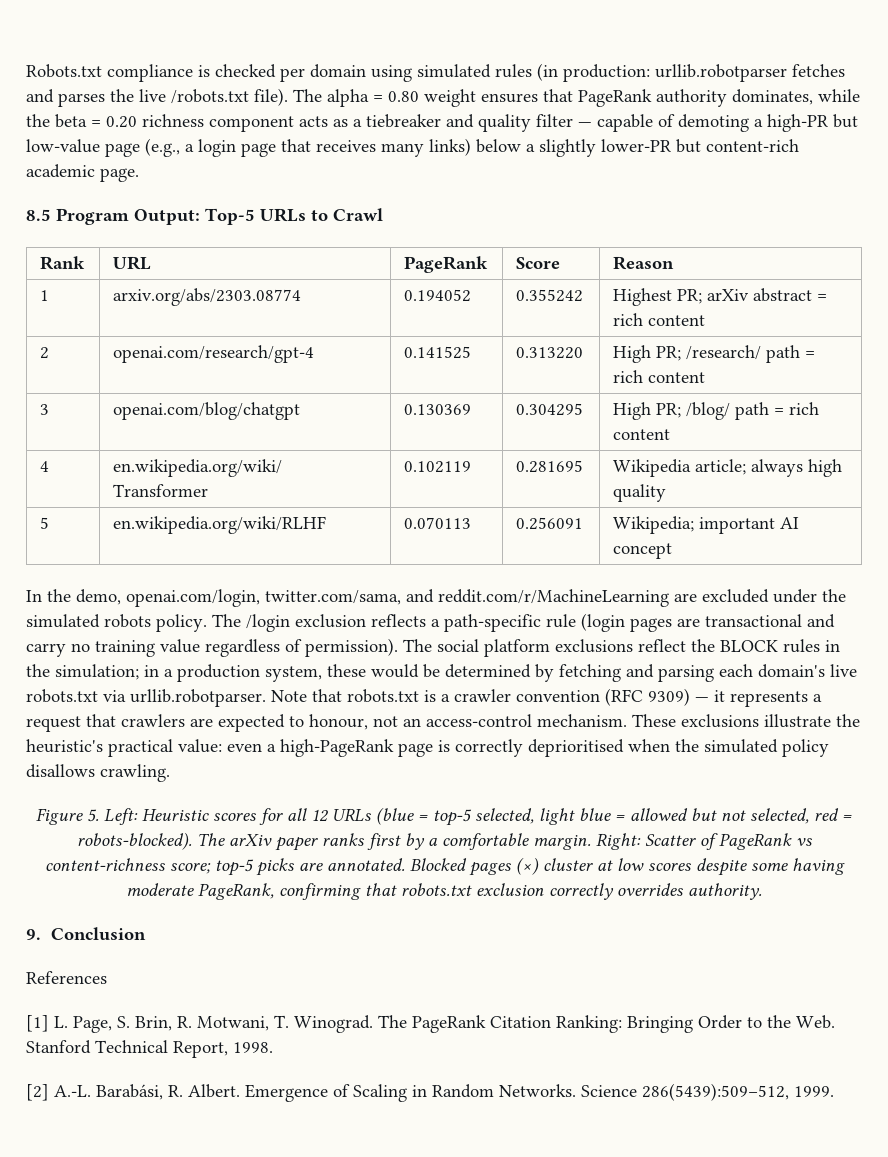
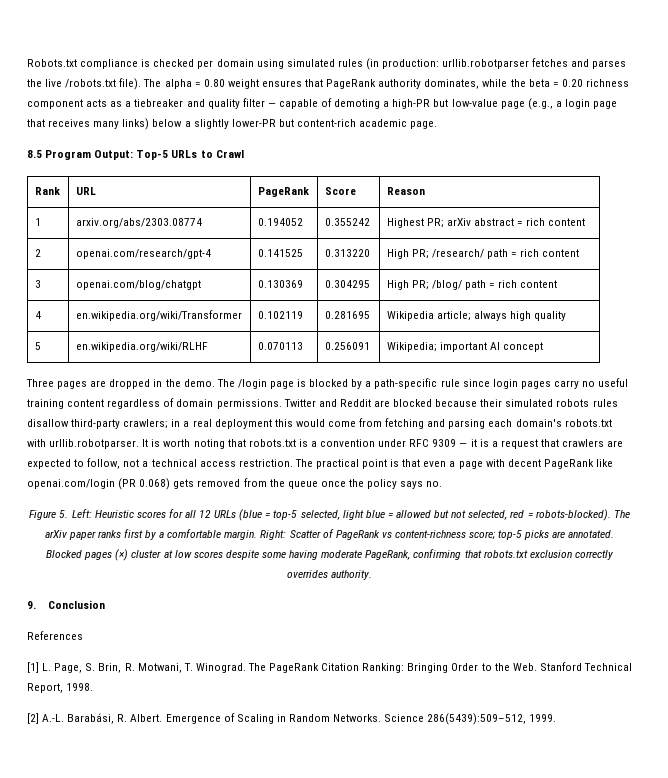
[26,589,846,607] [26,613,835,632] [26,638,840,657] [26,664,554,682] In the demo, openai.com/login, twitter.com/sama, and reddit.com/r/MachineLearning are excluded under the simulated robots policy. The /login exclusion reflects a path-specific rule (login pages are transactional and carry no training value regardless of permission). The social platform exclusions reflect the BLOCK rules in the simulation; in a production system, these would be determined by -> [26,378,629,389] [27,398,618,409] [27,418,383,429] Three pages are dropped in the demo. The /login page is blocked by a path-specific rule since login pages carry no useful training content regardless of domain permissions. Twitter and Reddit are blocked because their simulated robots rules disallow third-party crawlers; in a real deployment this would come from
[830,664,857,677] [26,688,690,707] live robots.txt via urllib.robotparser. Note that robots.txt is a crawler convention (RFC 9309) -> [564,419,612,427] [27,439,457,449] robots.txt with urllib.robotparser. It is worth noting that robots.txt is a convention under RFC 9309
[730,691,808,707] represents -> [479,439,489,447] is
[309,714,860,730] [26,739,829,757] [26,764,170,782] honour, not an access-control mechanism. These exclusions illustrate the heuristic's practical value: even a high-PageRank page is correctly deprioritised when the simulated policy disallows crawling. -> [87,458,613,469] [27,478,443,490] follow, not a technical access restriction. The practical point is that even a page with decent PageRank like openai.com/login (PR 0.068) gets removed from the queue once the policy says no.

